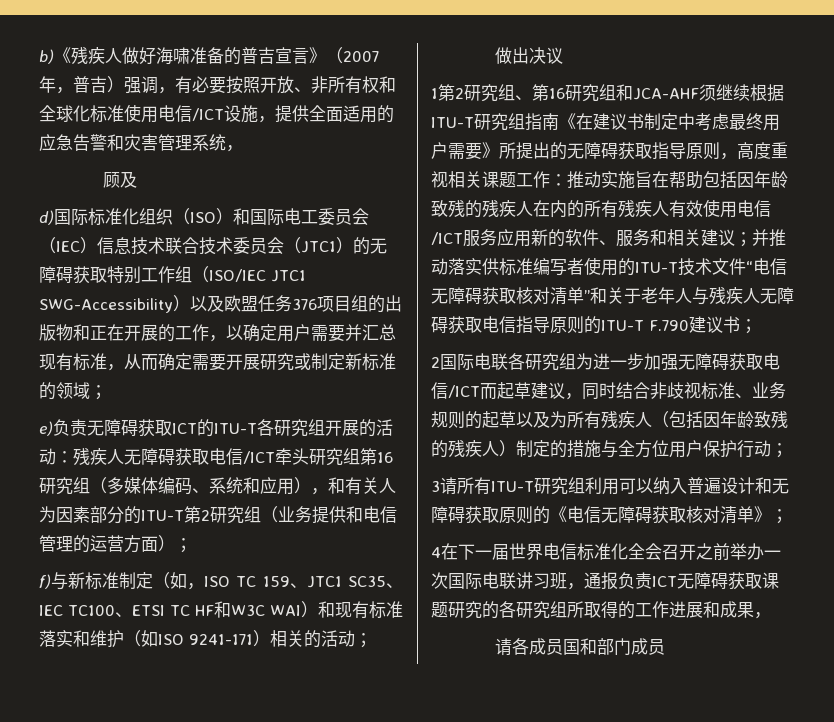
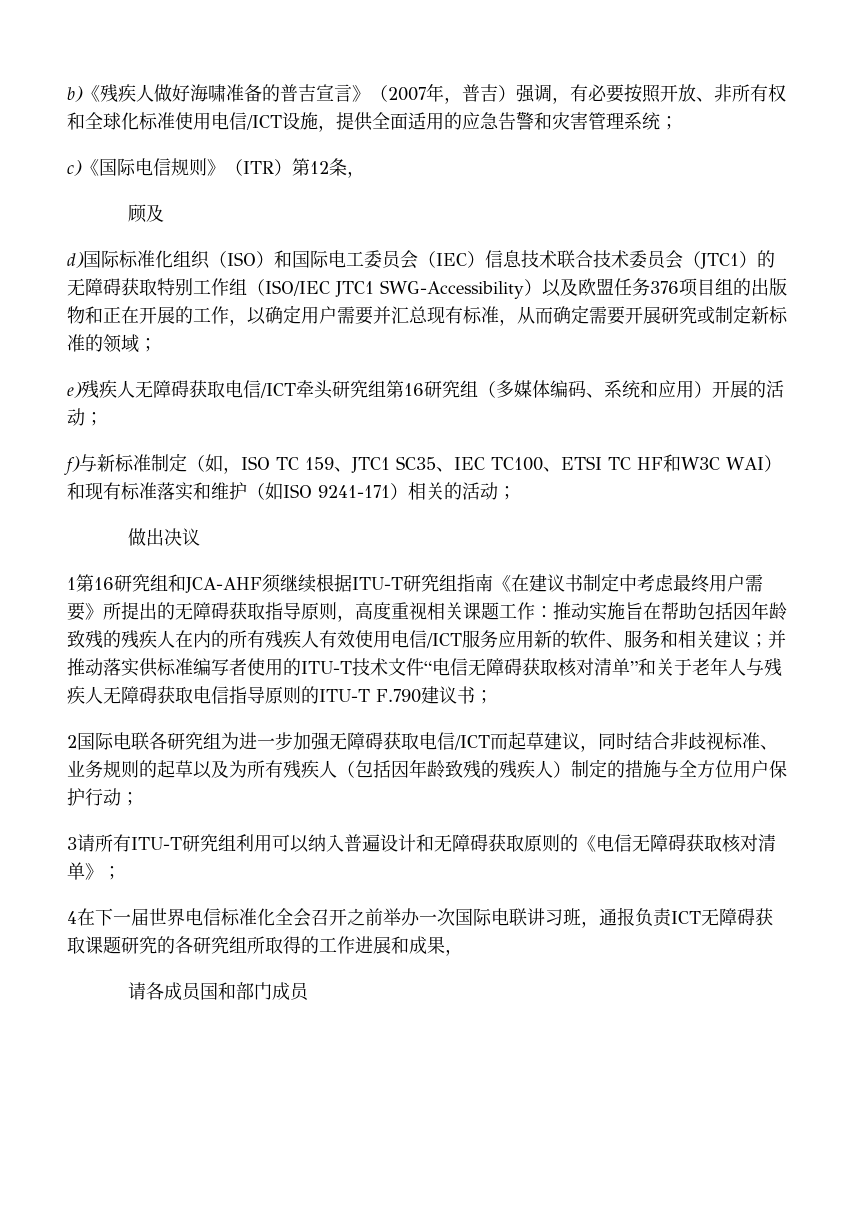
(226, 142) none -> [660,116,678,130] [67,158,347,176] ； // c)《国际电信规则》（ITR）第12条
[53,419,393,437] [39,448,73,465] 负责无障碍获取ICT的ITU-T各研究组开展的活动： -> (82, 390) none
[311,477,396,495] [39,506,397,524] [39,535,175,553] ，和有关人为因素部分的ITU-T第2研究组（业务提供和电信管理的运营方面） -> [712,380,784,398] [67,408,85,426] 开展的活动
[455,84,549,102] 2研究组、第 -> (94, 583) none

